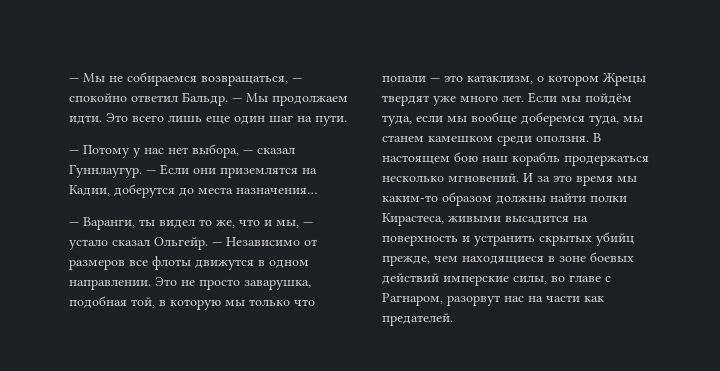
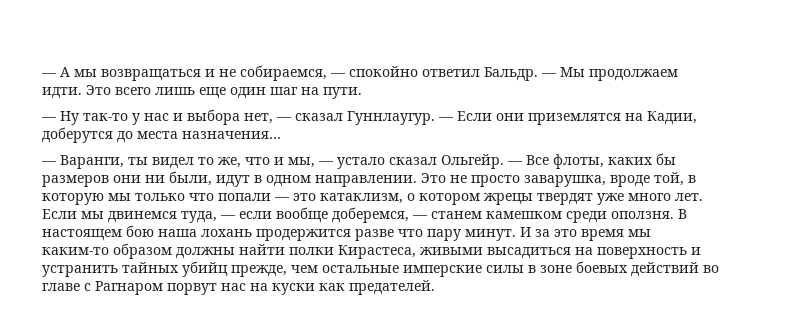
[69,72,288,86] — Мы не собираемся возвращаться, -> [41,65,327,81] — А мы возвращаться и не собираемся,
[83,144,239,158] Потому у нас нет выбора, -> [60,109,273,125] Ну так-то у нас и выбора нет,
[226,237,317,246] [69,256,254,270] Независимо от размеров все флоты движутся -> [526,153,676,169] [42,171,250,187] Все флоты, каких бы размеров они ни были, идут
[69,296,127,308] подобная -> [610,175,650,187] вроде
[603,73,646,86] Жрецы -> [484,193,533,205] жрецы
[585,93,632,104] [382,112,643,126] пойдём туда, если мы вообще доберемся туда, мы -> [108,207,428,223] двинемся туда, — если вообще доберемся, —
[482,152,649,166] [382,173,519,182] наш корабль продержаться несколько мгновений. -> [158,229,516,241] наша лохань продержится разве что пару минут.
[505,215,569,224] высадится -> [487,247,571,259] высадиться
[539,235,592,246] скрытых -> [122,262,179,273] тайных
[462,256,544,264] находящиеся -> [322,265,524,277] остальные имперские силы
[443,275,547,286] имперские силы, -> (699, 269) none
[382,293,500,306] Рагнаром, разорвут -> [95,281,217,295] Рагнаром порвут
[546,295,580,302] части -> [272,283,315,295] куски

